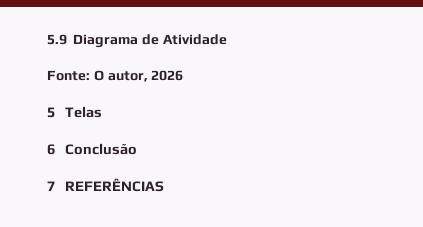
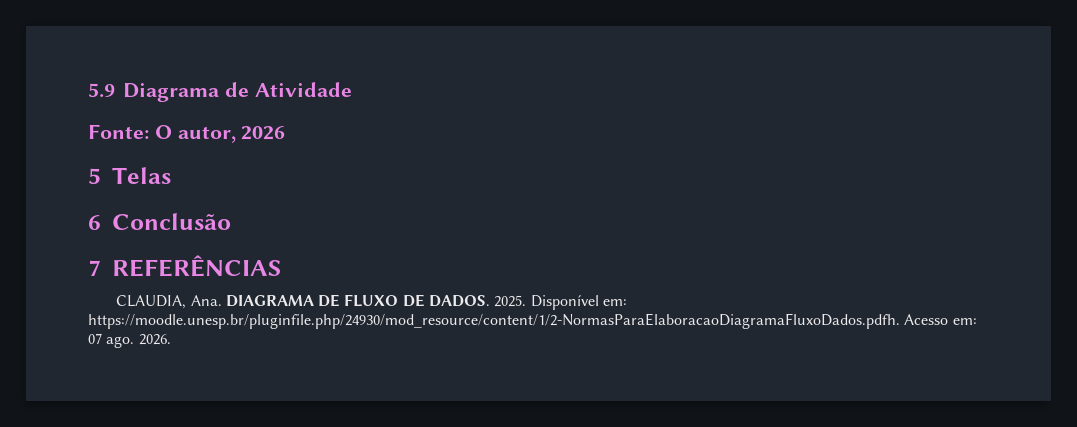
(164, 185) none -> [116,294,628,310] [88,313,977,329] [88,333,171,348] // CLAUDIA, Ana. DIAGRAMA DE FLUXO DE DADOS. 2025. Disponível em: https://moodle.unesp.br/pluginfile.php/24930/mod_resource/content/1/2-NormasParaElaboracaoDiagramaFluxoDados.pdfh. Acesso em: 07 ago. 2026.

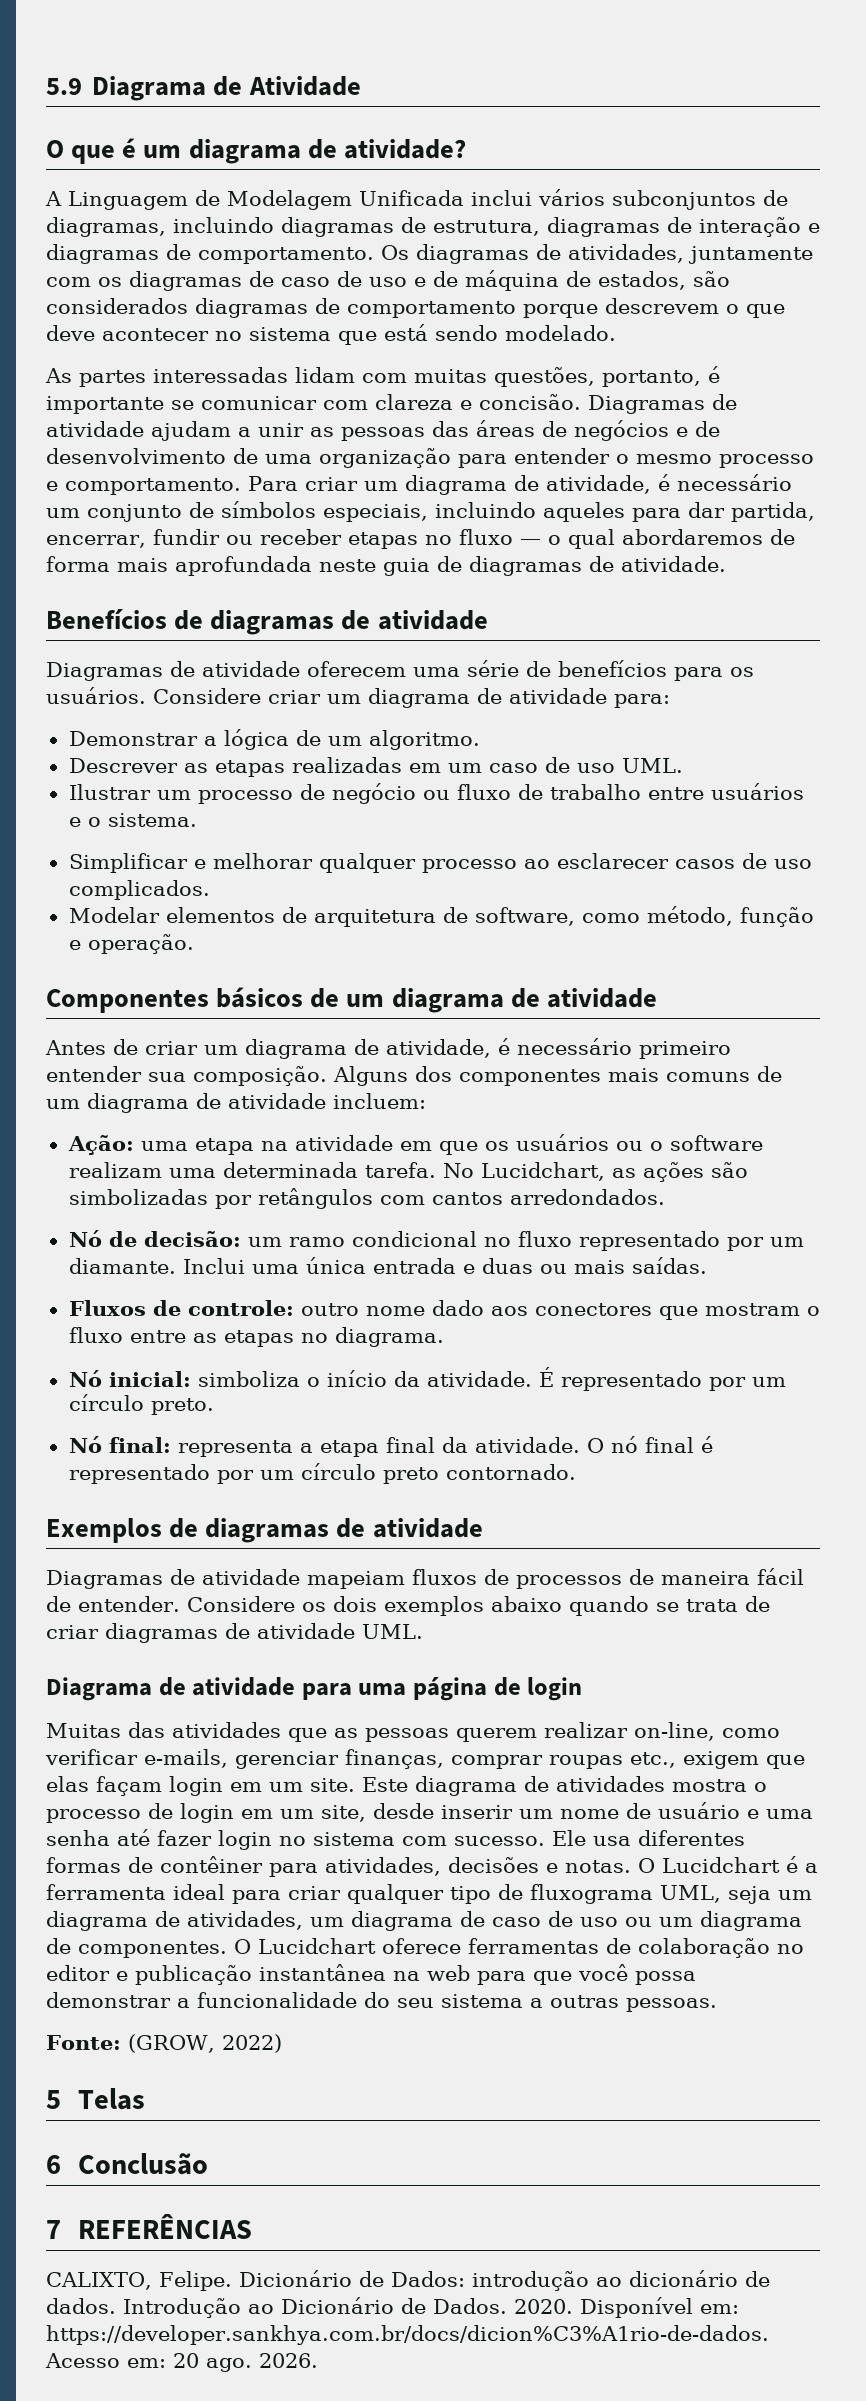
[88,124,286,143] Fonte: O autor, 2026 -> [46,138,466,164] [45,189,788,210] [46,217,820,237] [46,244,813,264] [46,270,730,291] [46,298,785,318] [46,324,616,345] [45,366,720,387] [46,394,737,414] [46,420,720,441] [46,448,814,468] [46,474,792,495] [46,501,815,522] [46,529,795,549] [46,556,726,576] [46,609,488,635] [46,660,754,681] [46,687,670,708] [68,729,480,750] [68,757,683,777] [68,783,804,804] [68,813,197,827] [68,853,812,873] [68,880,210,900] [68,906,814,927] [68,934,194,954] [46,987,657,1013] [45,1038,731,1059] [46,1066,782,1086] [46,1093,426,1113] [67,1134,763,1155] [68,1162,748,1182] [68,1188,665,1209] [68,1230,804,1251] [68,1257,707,1274] [68,1300,820,1320] [68,1327,444,1347] [68,1367,786,1391] [68,1394,214,1415] [68,1436,713,1457] [68,1463,576,1484] [46,1518,483,1543] [46,1568,804,1589] [46,1596,770,1616] [46,1623,423,1643] [46,1677,583,1701] [46,1722,780,1742] [45,1749,805,1769] [46,1776,767,1796] [46,1802,813,1823] [46,1829,745,1850] [46,1856,818,1877] [46,1884,812,1904] [46,1911,802,1931] [46,1938,804,1958] [46,1964,696,1985] [46,1992,717,2012] [46,2034,282,2053] O que é um diagrama de atividade? // A Linguagem de Modelagem Unificada inclui vários subconjuntos de diagramas, incluindo diagramas de estrutura, diagramas de interação e diagramas de comportamento. Os diagramas de atividades, juntamente com os diagramas de caso de uso e de máquina de estados, são considerados diagramas de comportamento porque descrevem o que deve acontecer no sistema que está sendo modelado. // As partes interessadas lidam com muitas questões, portanto, é importante se comunicar com clareza e concisão. Diagramas de atividade ajudam a unir as pessoas das áreas de negócios e de desenvolvimento de uma organização para entender o mesmo processo e comportamento. Para criar um diagrama de atividade, é necessário um conjunto de símbolos especiais, incluindo aqueles para dar partida, encerrar, fundir ou receber etapas no fluxo — o qual abordaremos de forma mais aprofundada neste guia de diagramas de atividade. // Benefícios de diagramas de atividade // Diagramas de atividade oferecem uma série de benefícios para os usuários. Considere criar um diagrama de atividade para: // Demonstrar a lógica de um algoritmo. // Descrever as etapas realizadas em um caso de uso UML. // Ilustrar um processo de negócio ou fluxo de trabalho entre usuários e o sistema. // Simplificar e melhorar qualquer processo ao esclarecer casos de uso complicados. // Modelar elementos de arquitetura de software, como método, função e operação. // Componentes básicos de um diagrama de atividade // Antes de criar um diagrama de atividade, é necessário primeiro entender sua composição. Alguns dos componentes mais comuns de um diagrama de atividade incluem: // Ação: uma etapa na atividade em que os usuários ou o software realizam uma determinada tarefa. No Lucidchart, as ações são simbolizadas por retângulos com cantos arredondados. // Nó de decisão: um ramo condicional no fluxo representado por um diamante. Inclui uma única entrada e duas ou mais saídas. // Fluxos de controle: outro nome dado aos conectores que mostram o fluxo entre as etapas no diagrama. // Nó inicial: simboliza o início da atividade. É representado por um círculo preto. // Nó final: representa a etapa final da atividade. O nó final é representado por um círculo preto contornado. // Exemplos de diagramas de atividade // Diagramas de atividade mapeiam fluxos de processos de maneira fácil de entender. Considere os dois exemplos abaixo quando se trata de criar diagramas de atividade UML. // Diagrama de atividade para uma página de login // Muitas das atividades que as pessoas querem realizar on-line, como verificar e-mails, gerenciar finanças, comprar roupas etc., exigem que elas façam login em um site. Este diagrama de atividades mostra o processo de login em um site, desde inserir um nome de usuário e uma senha até fazer login no sistema com sucesso. Ele usa diferentes formas de contêiner para atividades, decisões e notas. O Lucidchart é a ferramenta ideal para criar qualquer tipo de fluxograma UML, seja um diagrama de atividades, um diagrama de caso de uso ou um diagrama de componentes. O Lucidchart oferece ferramentas de colaboração no editor e publicação instantânea na web para que você possa demonstrar a funcionalidade do seu sistema a outras pessoas. // Fonte: (GROW, 2022)
[116,294,527,309] CLAUDIA, Ana. DIAGRAMA DE FLUXO DE DADOS. 2025. -> [46,2270,770,2291] [46,2297,573,2318] CALIXTO, Felipe. Dicionário de Dados: introdução ao dicionário de dados. Introdução ao Dicionário de Dados. 2020.
[88,313,900,329] https://moodle.unesp.br/pluginfile.php/24930/mod_resource/content/1/2-NormasParaElaboracaoDiagramaFluxoDados.pdfh. -> [46,2325,769,2345] https://developer.sankhya.com.br/docs/dicion%C3%A1rio-de-dados.
[88,333,102,344] 07 -> [173,2353,199,2368] 20

